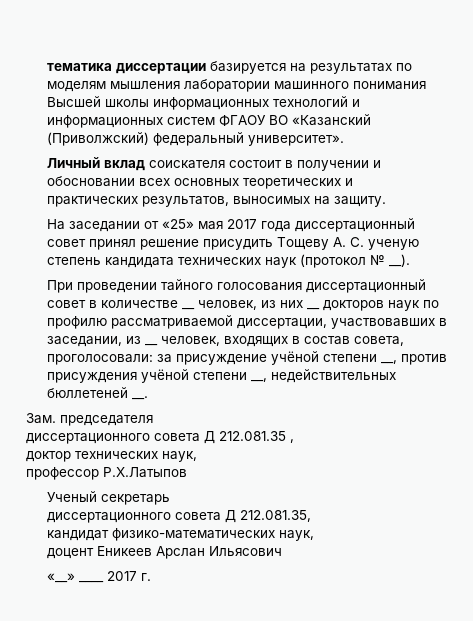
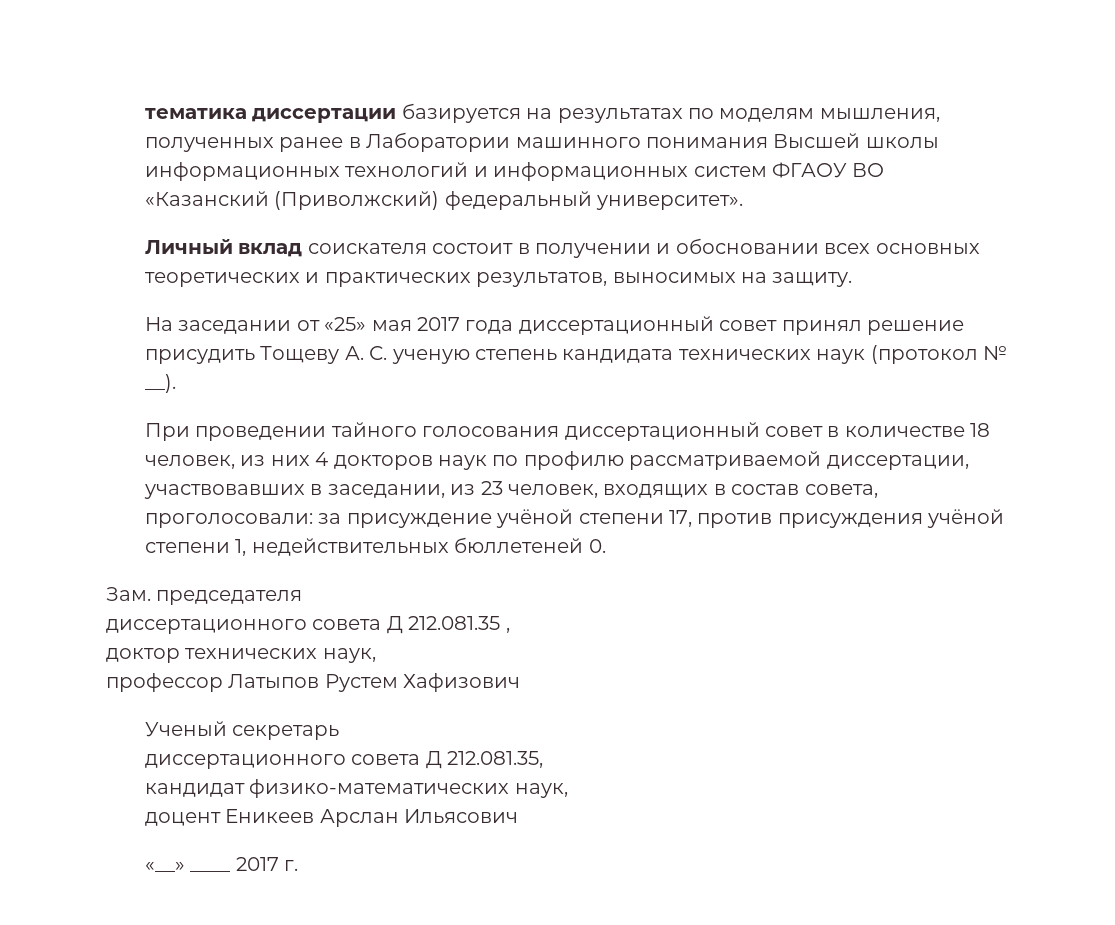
[109,79,270,92] мышления лаборатории -> [819,108,940,122] [144,132,511,152] мышления, полученных ранее в Лаборатории
[181,308,195,310] __ -> [970,423,991,437] 18
[306,308,320,310] __ -> [315,452,329,466] 4
[144,344,158,346] __ -> [480,481,503,495] 23
[380,360,397,364] __, -> [668,510,692,527] 17,
[250,378,267,382] __, -> [235,539,247,556] 1,
[131,396,148,400] __. -> [588,539,606,553] 0.
[103,467,187,478] Р.Х.Латыпов -> [228,673,521,692] Латыпов Рустем Хафизович

